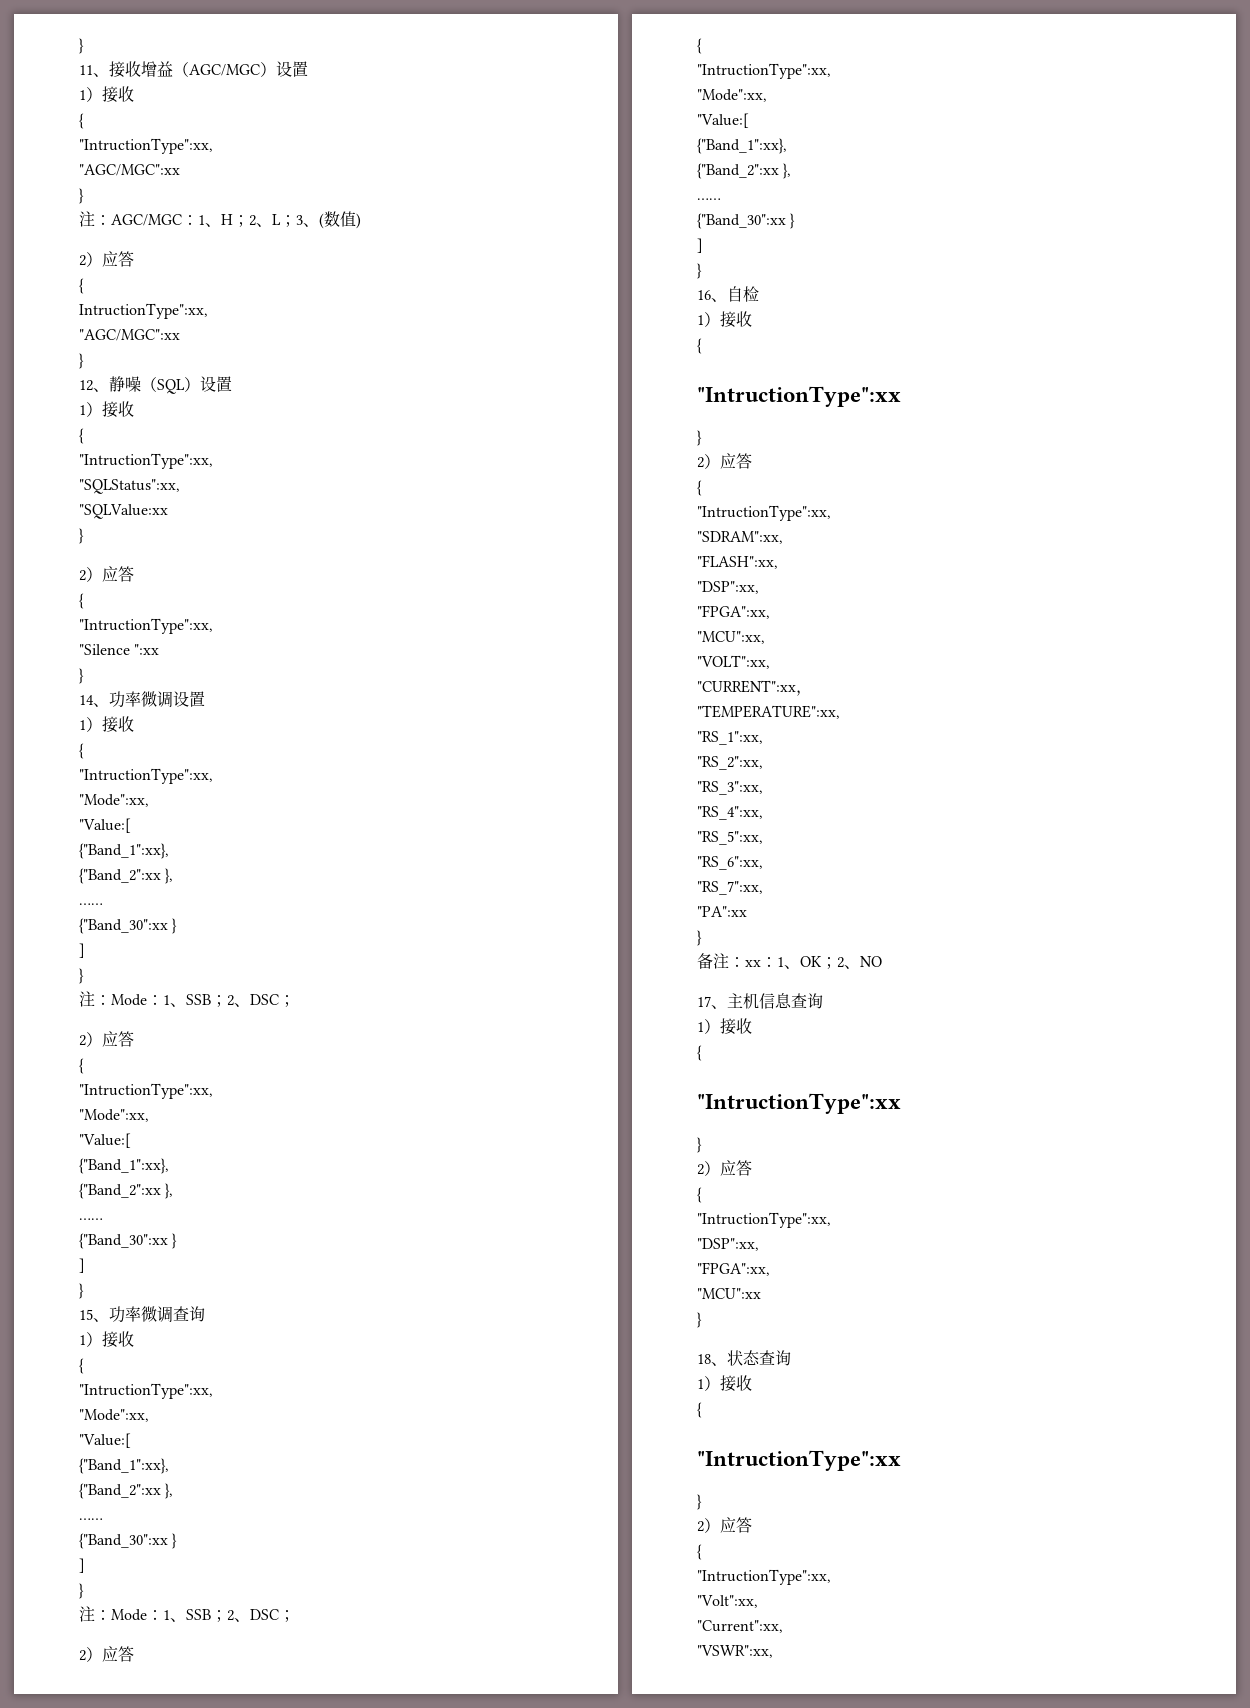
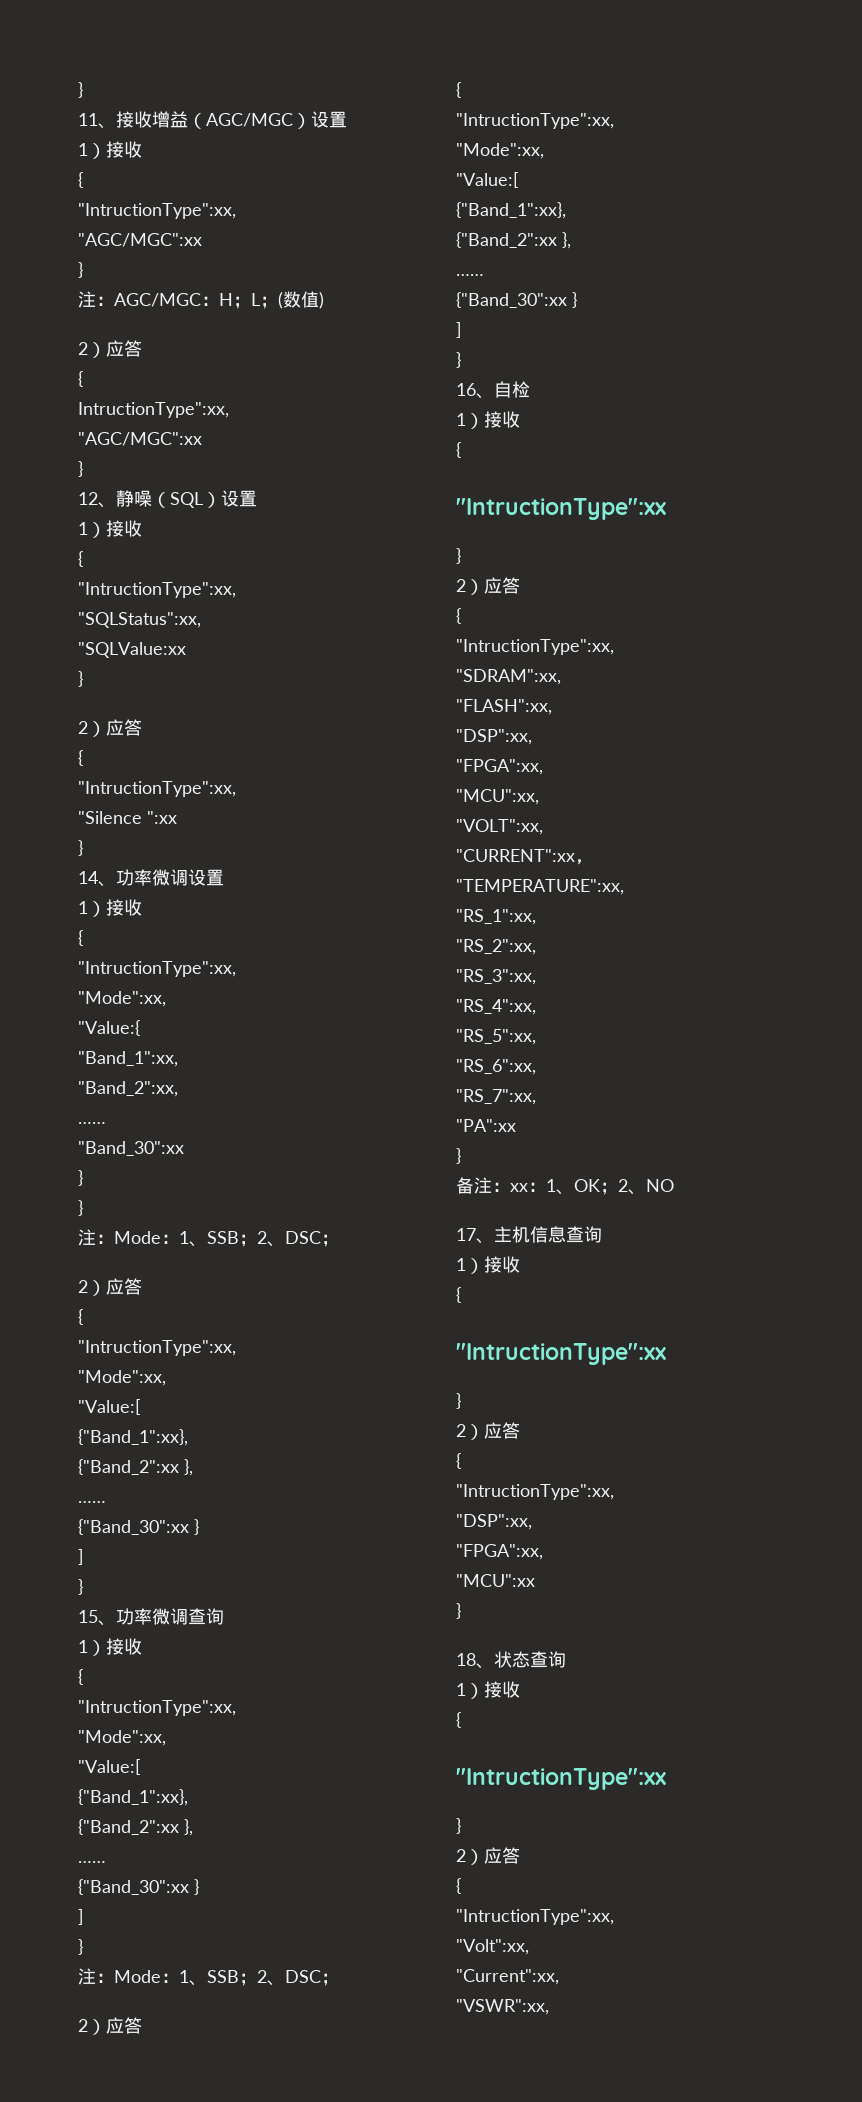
[198,214,319,227] 1、H；2、L；3、 -> [219,293,278,309] H；L；
[79,818,131,833] [79,843,169,859] [79,868,174,884] [79,903,103,905] [79,918,178,934] [79,943,85,958] "Value:[ // {"Band_1":xx}, // {"Band_2":xx }, // …… // {"Band_30":xx } // ] -> [78,1020,140,1036] [78,1051,178,1067] [78,1081,178,1097] [78,1122,106,1124] [78,1141,184,1156] [78,1170,83,1186] "Value:{ // "Band_1":xx, // "Band_2":xx, // …… // "Band_30":xx // }

